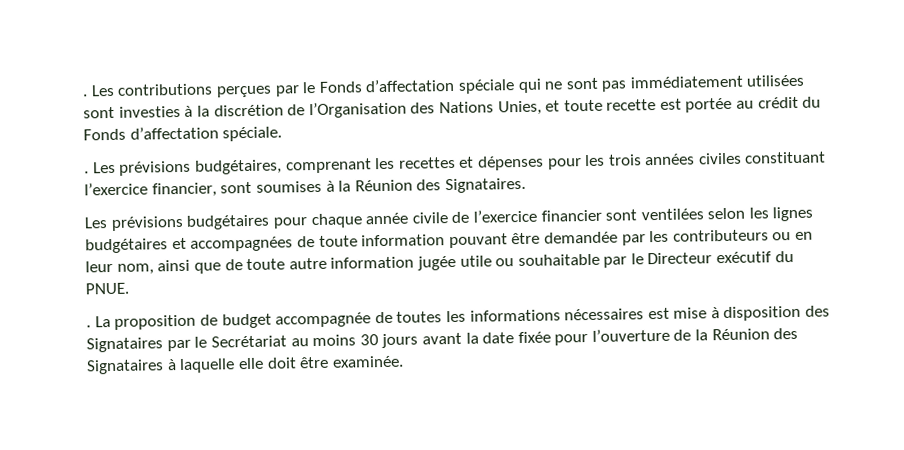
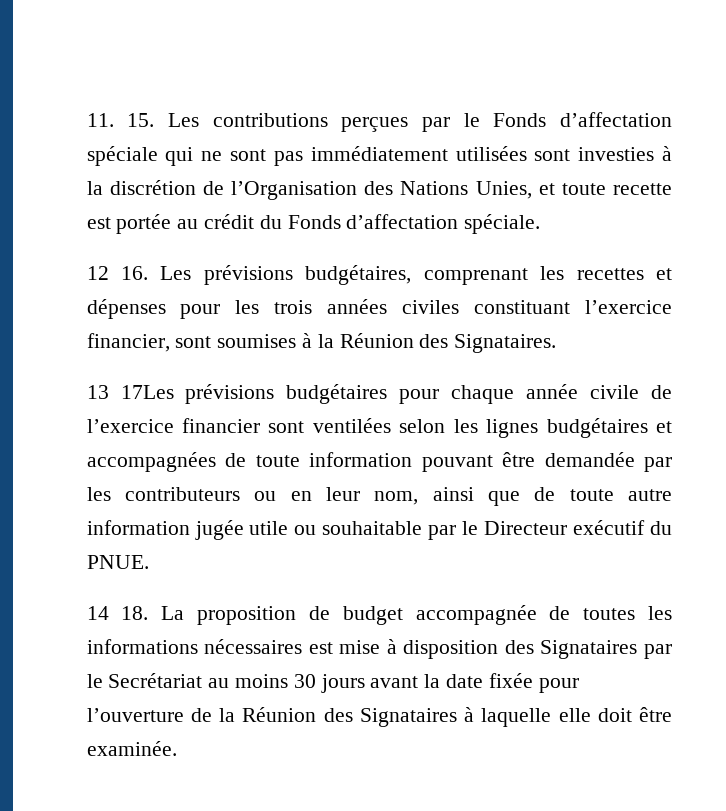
[83,94,89,97] . -> [86,113,155,127] 11. 15.
[84,171,90,174] . -> [86,266,149,280] 12 16.
[84,217,109,229] Les -> [86,385,174,399] 13 17Les
[86,325,92,328] . -> [86,606,149,620] 14 18.

